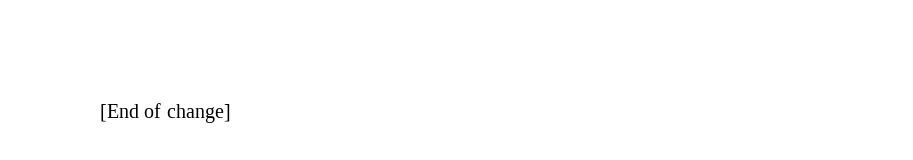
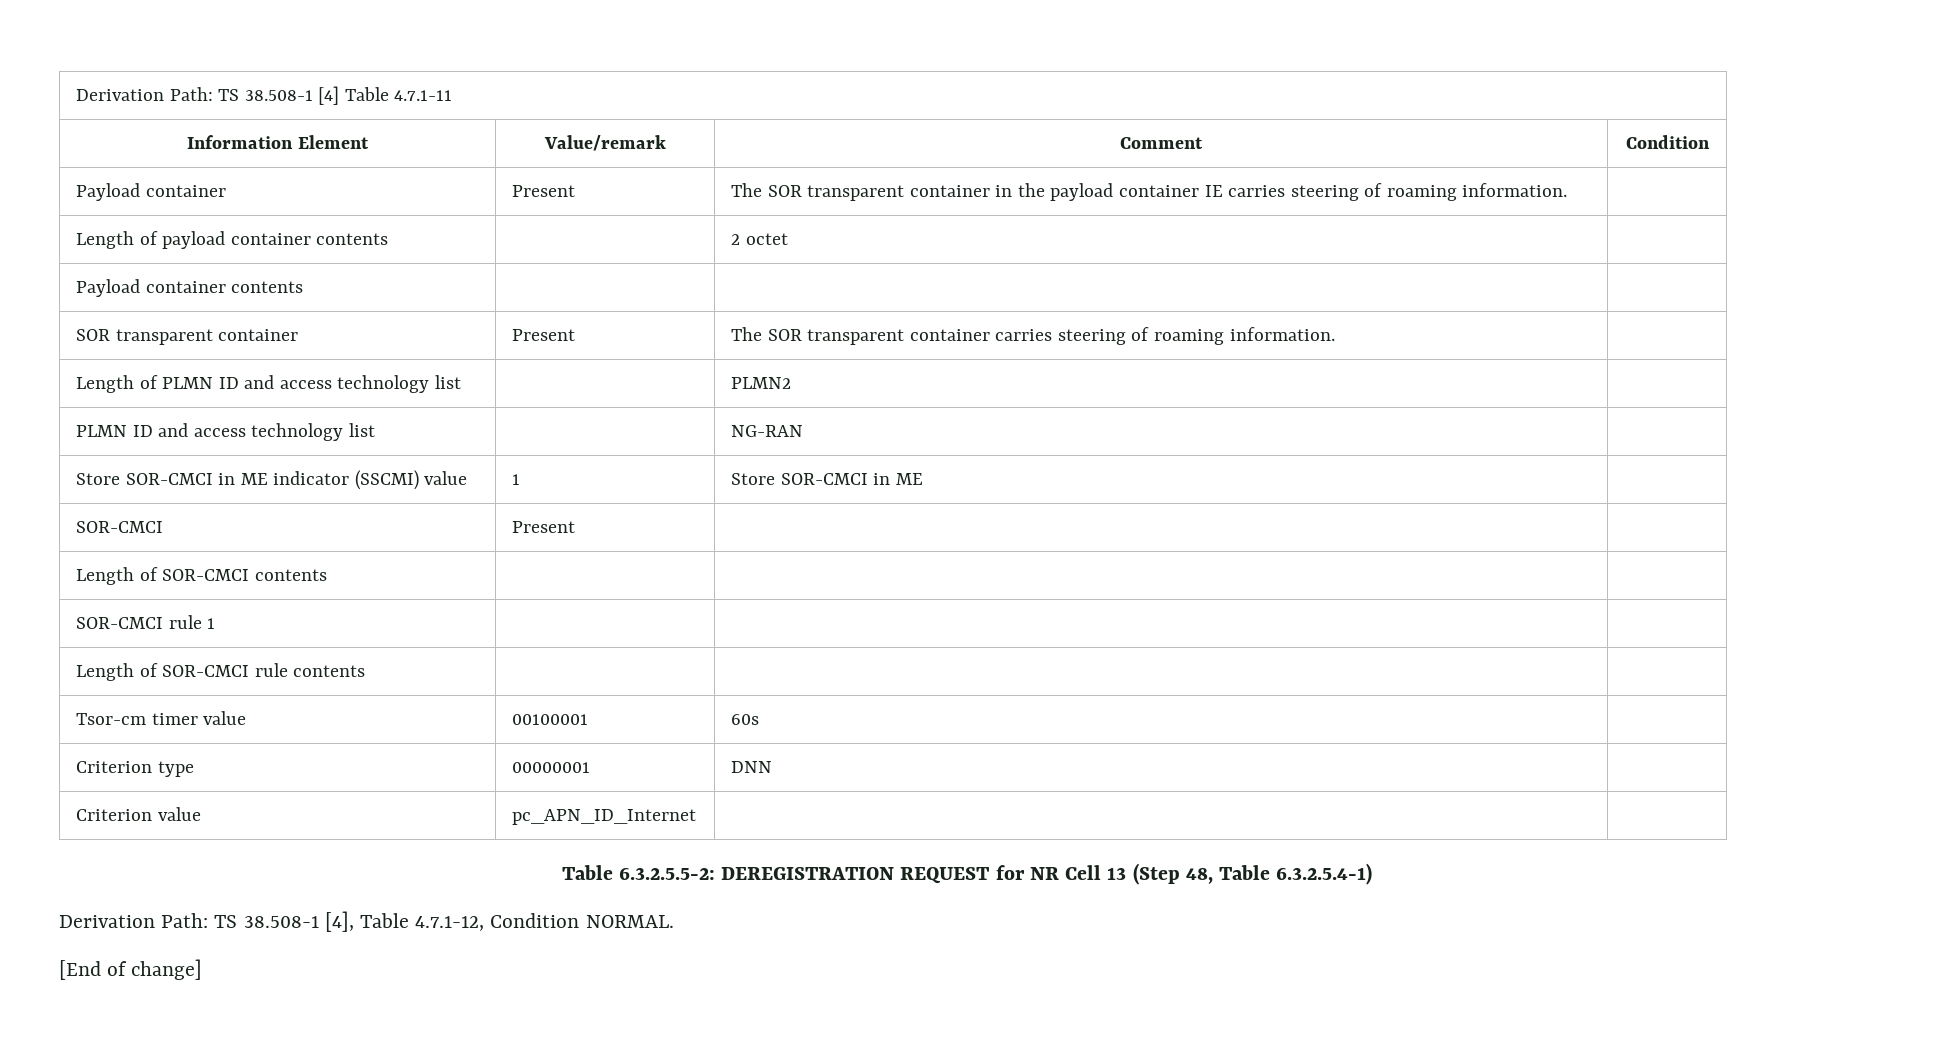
(100, 113) none -> [76,86,453,105] [187,135,369,149] [543,135,666,151] [1120,137,1203,149] [1625,135,1710,149] [76,183,226,201] [512,185,576,197] [731,183,1568,201] [76,231,389,249] [731,233,788,245] [76,279,304,297] [76,329,299,345] [512,329,576,341] [731,327,1335,345] [76,375,461,393] [731,377,792,389] [76,423,375,441] [731,425,804,437] [76,470,468,490] [512,474,521,485] [731,473,923,485] [76,521,164,533] [512,521,576,533] [76,567,327,585] [76,615,216,629] [76,663,366,681] [76,711,247,725] [512,714,589,725] [731,714,760,725] [76,761,194,777] [512,762,591,773] [731,761,773,773] [76,807,201,821] [512,809,697,825] [561,863,1373,885] [59,911,674,932] Derivation Path: TS 38.508-1 [4] Table 4.7.1-11 // Information Element | Value/remark | Comment | Condition // Payload container | Present | The SOR transparent container in the payload container IE carries steering of roaming information. | // Length of payload container contents | | 2 octet | // Payload container contents | | | // SOR transparent container | Present | The SOR transparent container carries steering of roaming information. | // Length of PLMN ID and access technology list | | PLMN2 | // PLMN ID and access technology list | | NG-RAN | // Store SOR-CMCI in ME indicator (SSCMI) value | 1 | Store SOR-CMCI in ME | // SOR-CMCI | Present | | // Length of SOR-CMCI contents | | | // SOR-CMCI rule 1 | | | // Length of SOR-CMCI rule contents | | | // Tsor-cm timer value | 00100001 | 60s | // Criterion type | 00000001 | DNN | // Criterion value | pc_APN_ID_Internet | | // Table 6.3.2.5.5-2: DEREGISTRATION REQUEST for NR Cell 13 (Step 48, Table 6.3.2.5.4-1) // Derivation Path: TS 38.508-1 [4], Table 4.7.1-12, Condition NORMAL. //

